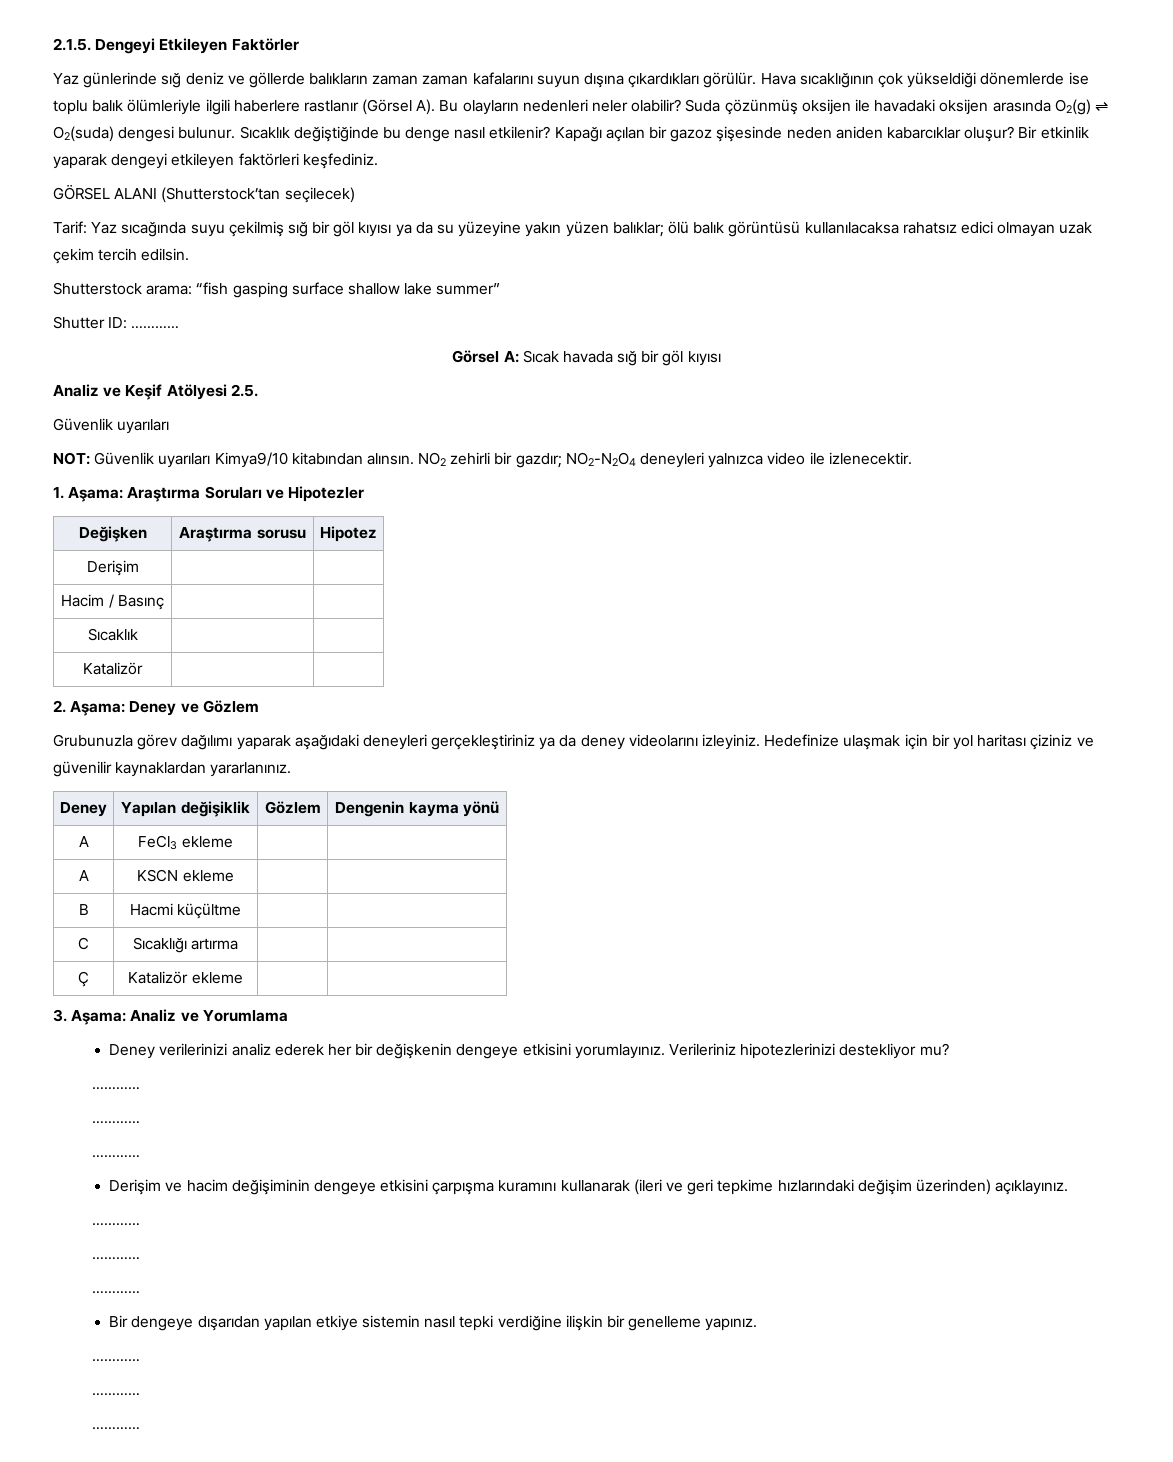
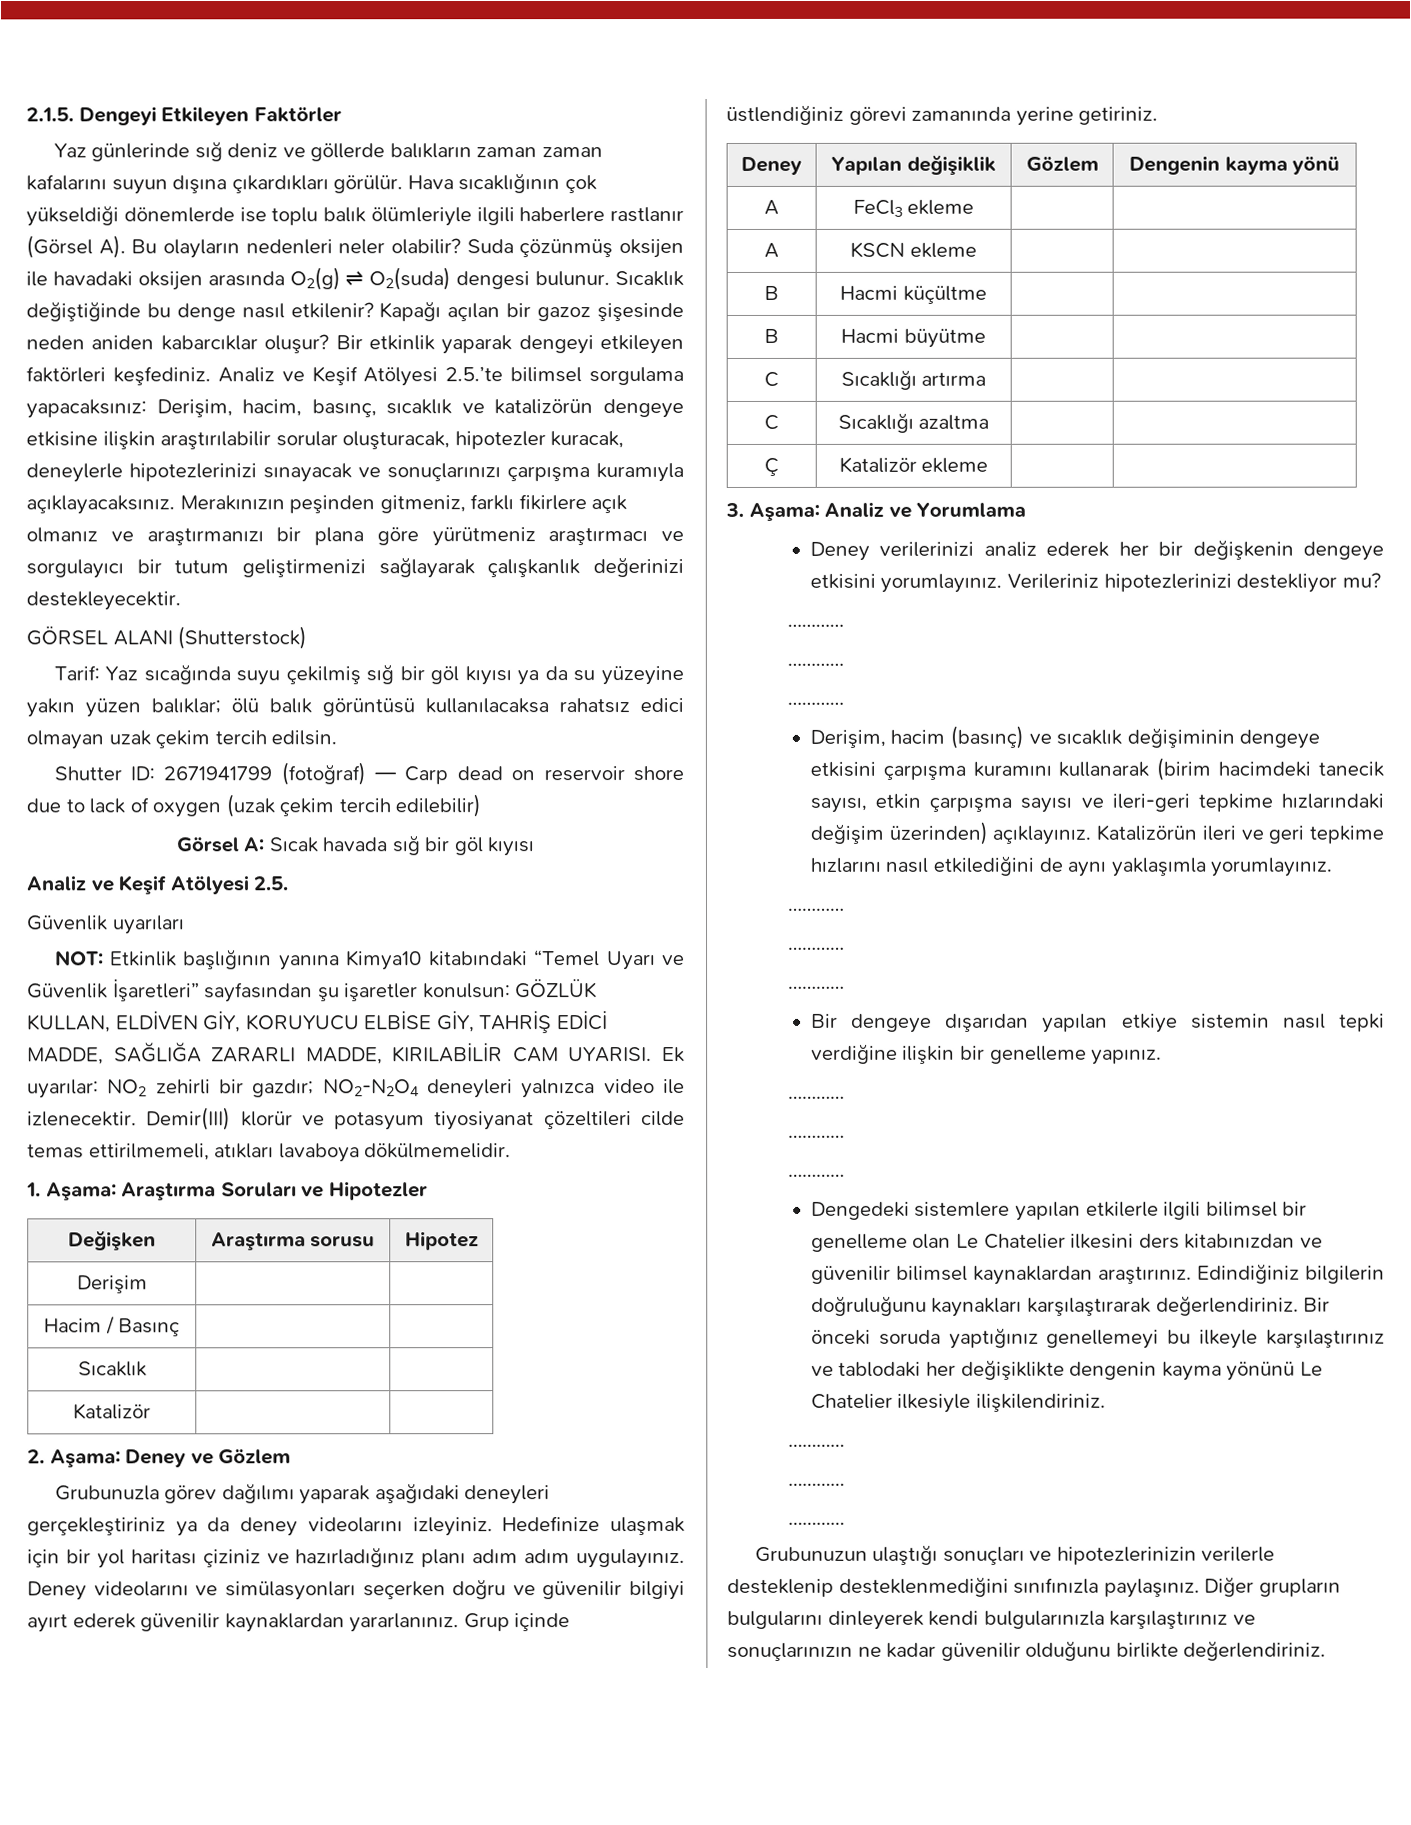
(378, 161) none -> [217,366,684,387] [26,399,684,419] [26,431,625,450] [26,463,684,483] [26,494,628,515] [26,527,684,547] [26,557,684,579] [26,591,181,611] Analiz ve Keşif Atölyesi 2.5.’te bilimsel sorgulama yapacaksınız: Derişim, hacim, basınç, sıcaklık ve katalizörün dengeye etkisine ilişkin araştırılabilir sorular oluşturacak, hipotezler kuracak, deneylerle hipotezlerinizi sınayacak ve sonuçlarınızı çarpışma kuramıyla açıklayacaksınız. Merakınızın peşinden gitmeniz, farklı fikirlere açık olmanız ve araştırmanızı bir plana göre yürütmeniz araştırmacı ve sorgulayıcı bir tutum geliştirmenizi sağlayarak çalışkanlık değerinizi destekleyecektir.
[161,187,355,203] (Shutterstock’tan seçilecek) -> [177,626,308,650] (Shutterstock)
[53,282,501,298] [53,316,180,329] Shutterstock arama: “fish gasping surface shallow lake summer” // Shutter ID: ………… -> [53,762,684,786] [26,794,482,818] Shutter ID: 2671941799 (fotoğraf) — Carp dead on reservoir shore due to lack of oxygen (uzak çekim tercih edilebilir)
[94,452,414,468] Güvenlik uyarıları Kimya9/10 kitabından alınsın. -> [109,949,685,971] [27,979,598,1003] [27,1011,608,1034] [27,1042,685,1065] [27,1079,99,1099] Etkinlik başlığının yanına Kimya10 kitabındaki “Temel Uyarı ve Güvenlik İşaretleri” sayfasından şu işaretler konulsun: GÖZLÜK KULLAN, ELDİVEN GİY, KORUYUCU ELBİSE GİY, TAHRİŞ EDİCİ MADDE, SAĞLIĞA ZARARLI MADDE, KIRILABİLİR CAM UYARISI. Ek uyarılar:
(912, 458) none -> [146,1107,685,1131] [27,1143,512,1163] Demir(III) klorür ve potasyum tiyosiyanat çözeltileri cilde temas ettirilmemeli, atıkları lavaboya dökülmemelidir.
[53,761,292,777] güvenilir kaynaklardan yararlanınız. -> [295,1547,685,1569] [27,1579,685,1601] [27,1613,571,1633] [726,104,1159,126] hazırladığınız planı adım adım uygulayınız. Deney videolarını ve simülasyonları seçerken doğru ve güvenilir bilgiyi ayırt ederek güvenilir kaynaklardan yararlanınız. Grup içinde üstlendiğiniz görevi zamanında yerine getiriniz.
(242, 911) none -> [764,328,779,343] [841,328,986,348] // B | Hacmi büyütme | |
(239, 944) none -> [764,414,779,430] [837,412,990,433] // C | Sıcaklığı azaltma | |
[109,1179,228,1195] Derişim ve hacim -> [809,725,1123,749] Derişim, hacim (basınç) ve sıcaklık
[633,1179,714,1195] (ileri ve geri -> [1156,757,1384,781] [809,793,1190,813] (birim hacimdeki tanecik sayısı, etkin çarpışma sayısı ve ileri-geri
(1069, 1187) none -> [1096,824,1384,844] [809,855,1333,877] Katalizörün ileri ve geri tepkime hızlarını nasıl etkilediğini de aynı yaklaşımla yorumlayınız.
(141, 1428) none -> [810,1201,1308,1221] [810,1233,1323,1252] [810,1263,1385,1285] [810,1295,1331,1317] [810,1327,1385,1349] [810,1359,1323,1381] [810,1393,1107,1413] [788,1443,846,1447] [788,1482,846,1486] [788,1521,846,1525] [754,1544,1276,1565] [727,1576,1341,1598] [727,1610,1256,1630] [727,1640,1327,1661] // Dengedeki sistemlere yapılan etkilerle ilgili bilimsel bir genelleme olan Le Chatelier ilkesini ders kitabınızdan ve güvenilir bilimsel kaynaklardan araştırınız. Edindiğiniz bilgilerin doğruluğunu kaynakları karşılaştırarak değerlendiriniz. Bir önceki soruda yaptığınız genellemeyi bu ilkeyle karşılaştırınız ve tablodaki her değişiklikte dengenin kayma yönünü Le Chatelier ilkesiyle ilişkilendiriniz. // ………… // ………… // ………… // Grubunuzun ulaştığı sonuçları ve hipotezlerinizin verilerle desteklenip desteklenmediğini sınıfınızla paylaşınız. Diğer grupların bulgularını dinleyerek kendi bulgularınızla karşılaştırınız ve sonuçlarınızın ne kadar güvenilir olduğunu birlikte değerlendiriniz.

